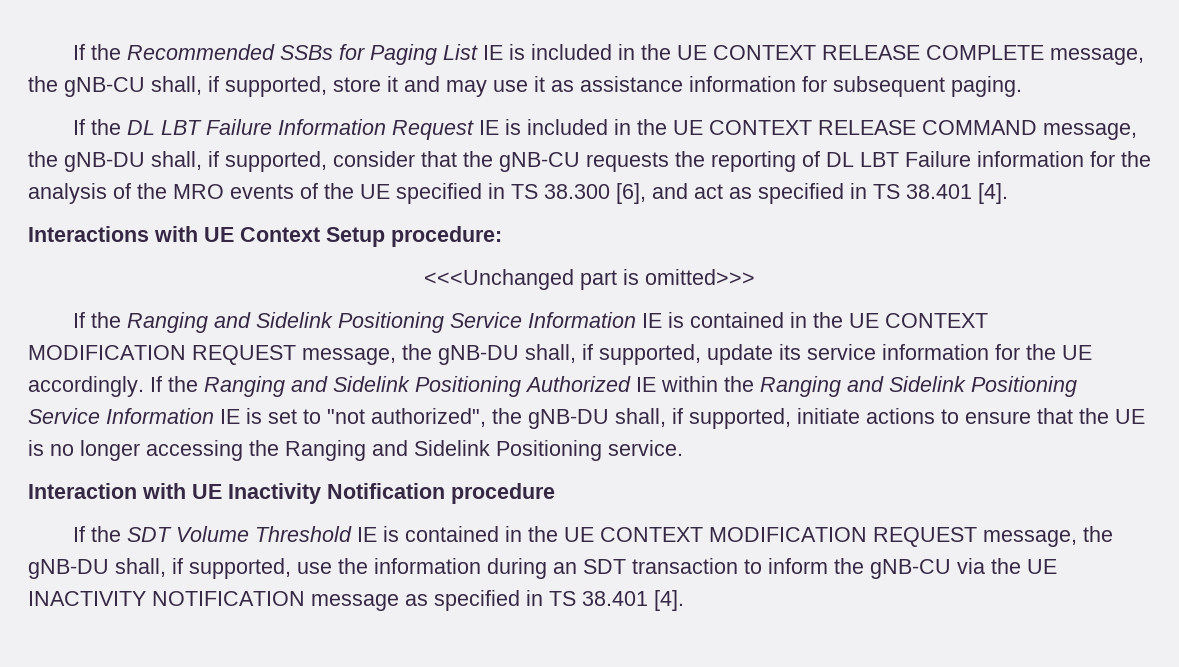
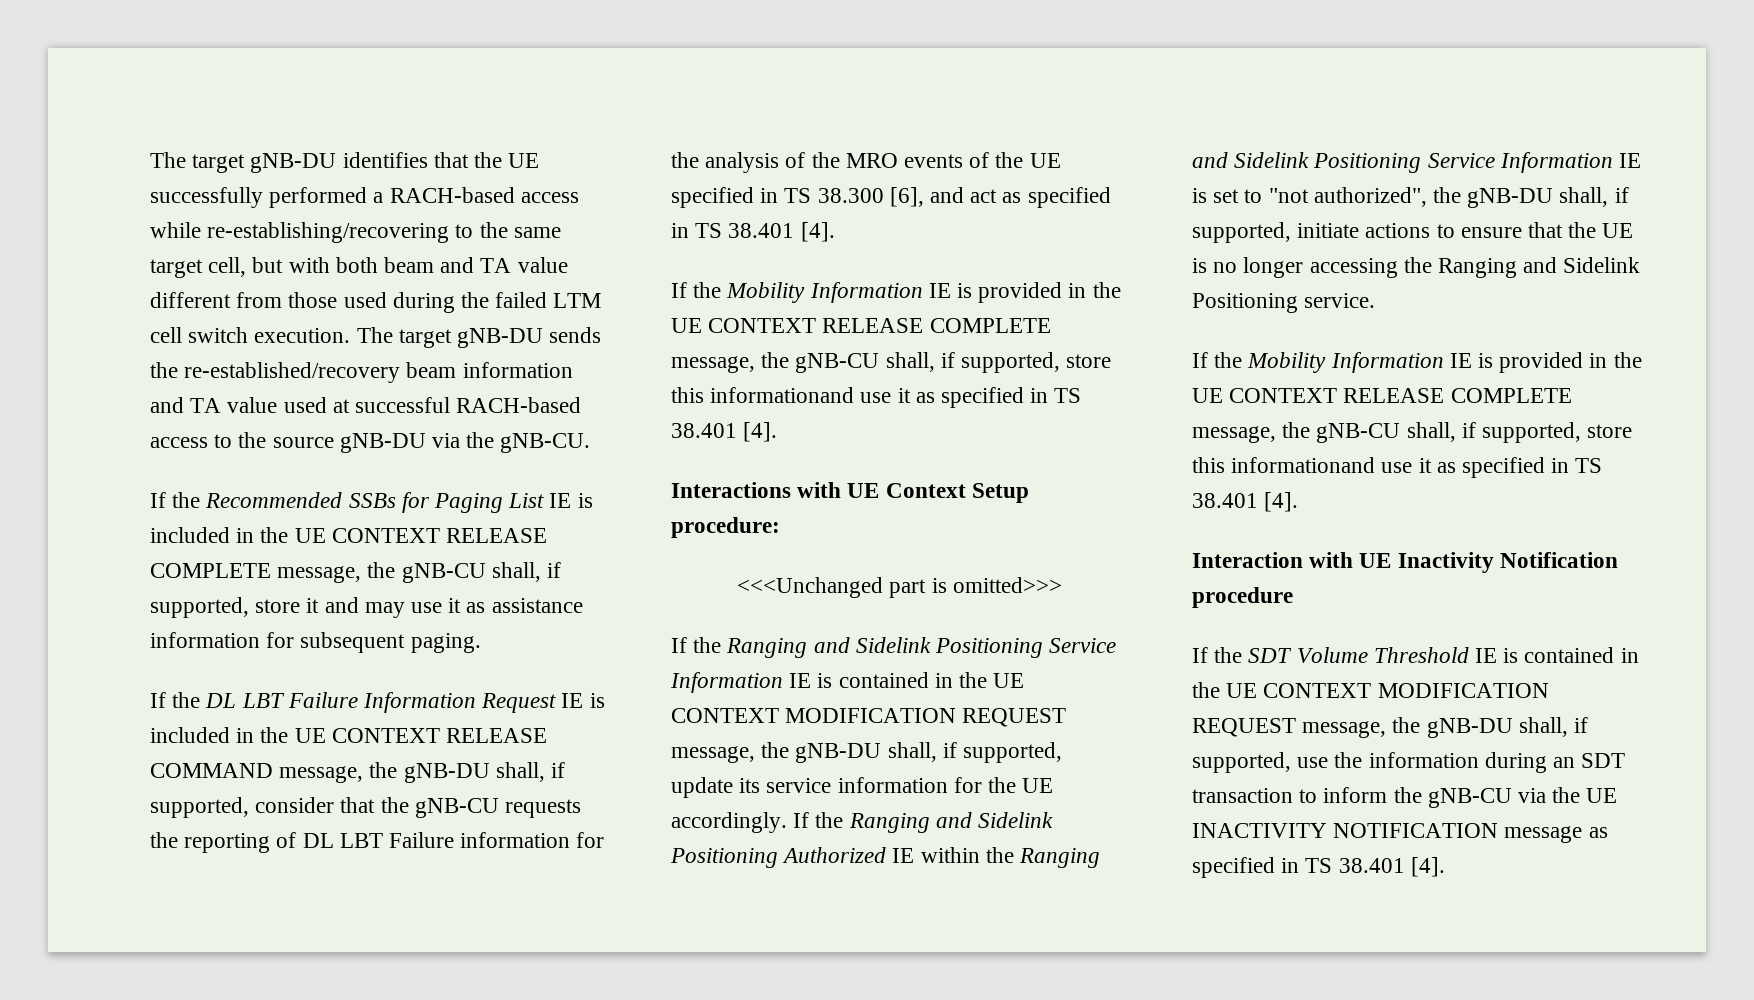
(72, 52) none -> [150,152,540,173] [150,187,579,208] [150,222,561,243] [150,257,568,278] [150,292,602,313] [150,327,602,348] [150,362,573,383] [150,397,582,413] [150,432,591,453] The target gNB-DU identifies that the UE successfully performed a RACH-based access while re-establishing/recovering to the same target cell, but with both beam and TA value different from those used during the failed LTM cell switch execution. The target gNB-DU sends the re-established/recovery beam information and TA value used at successful RACH-based access to the source gNB-DU via the gNB-CU. //
(1008, 193) none -> [671,282,1121,303] [671,318,1051,333] [671,352,1112,373] [671,387,1082,408] [671,422,778,442] // If the Mobility Information IE is provided in the UE CONTEXT RELEASE COMPLETE message, the gNB-CU shall, if supported, store this informationand use it as specified in TS 38.401 [4].
(683, 448) none -> [1192,352,1642,373] [1192,388,1572,403] [1192,422,1633,443] [1192,457,1603,478] [1192,492,1299,512] // If the Mobility Information IE is provided in the UE CONTEXT RELEASE COMPLETE message, the gNB-CU shall, if supported, store this informationand use it as specified in TS 38.401 [4].

